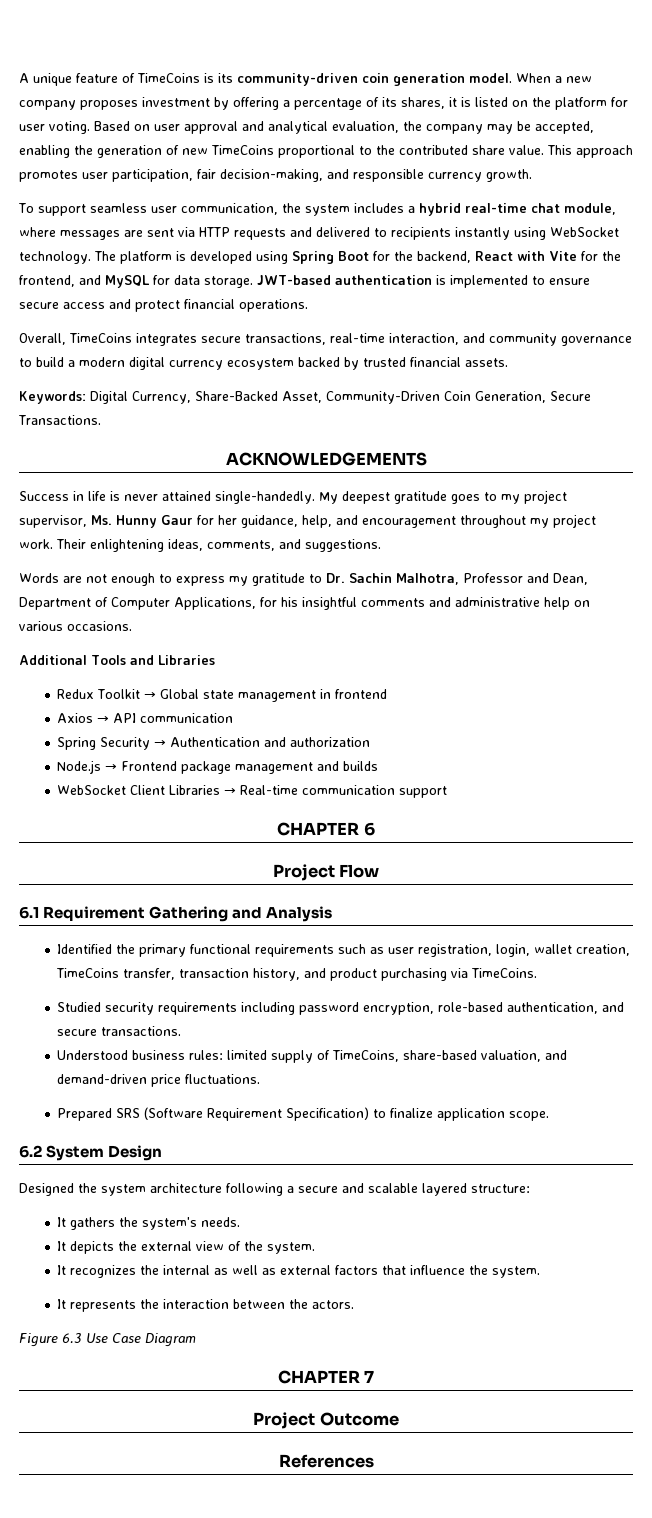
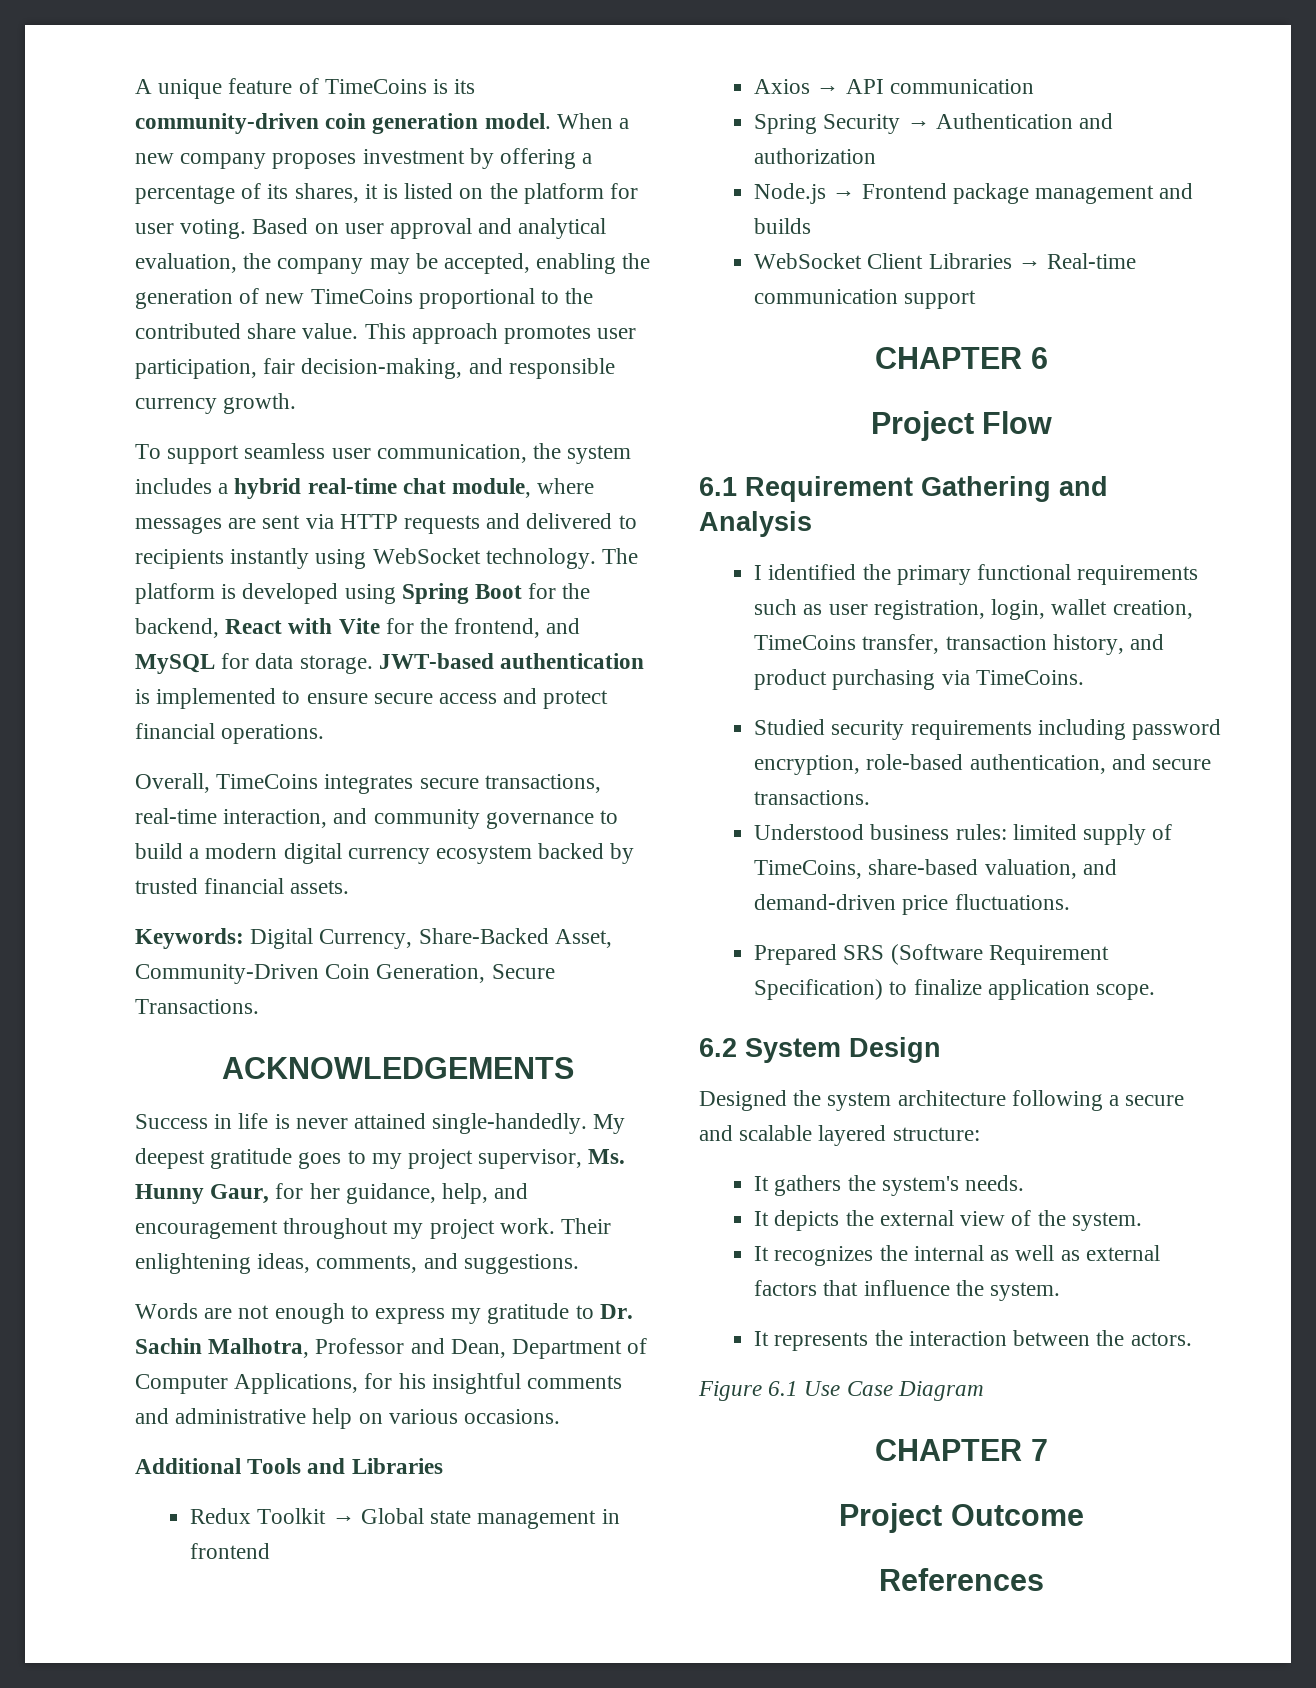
[161,515,193,525] Gaur -> [210,1184,270,1204] Gaur,
[57,944,113,954] Identified -> [754,564,857,580] I identified
[62,1333,82,1344] 6.3 -> [768,1381,799,1396] 6.1

